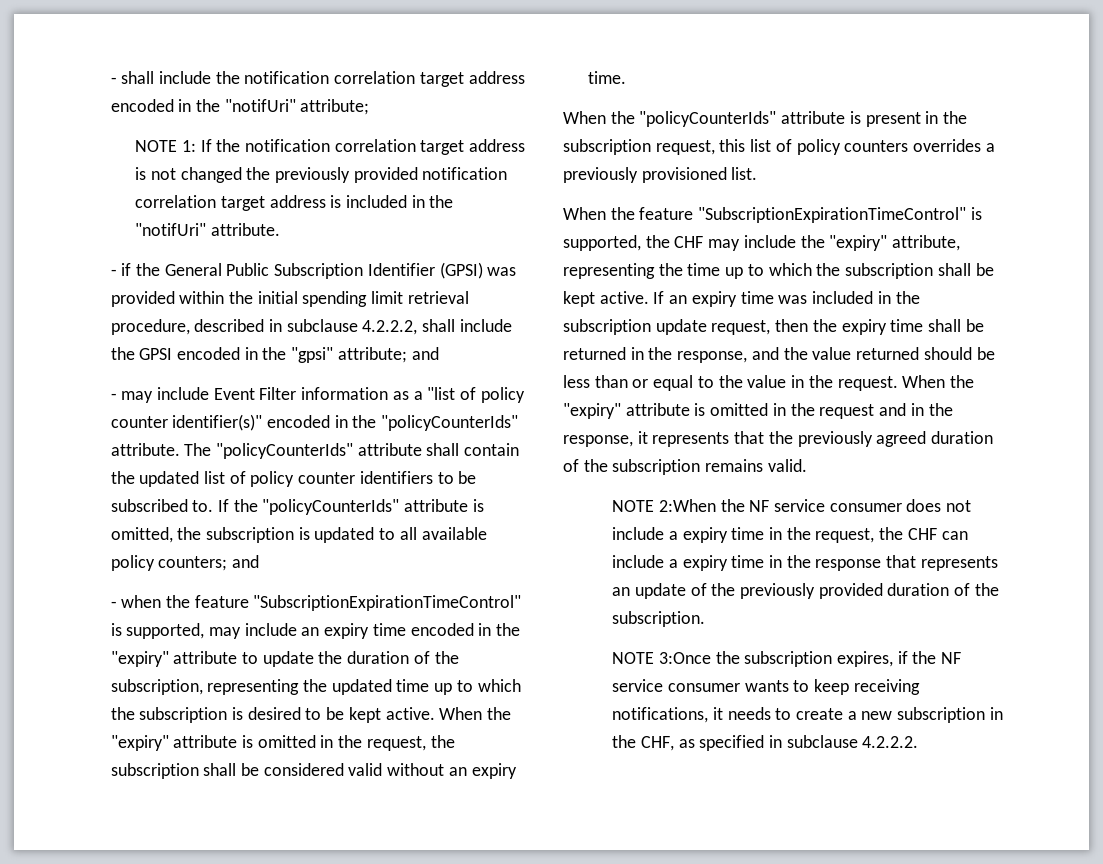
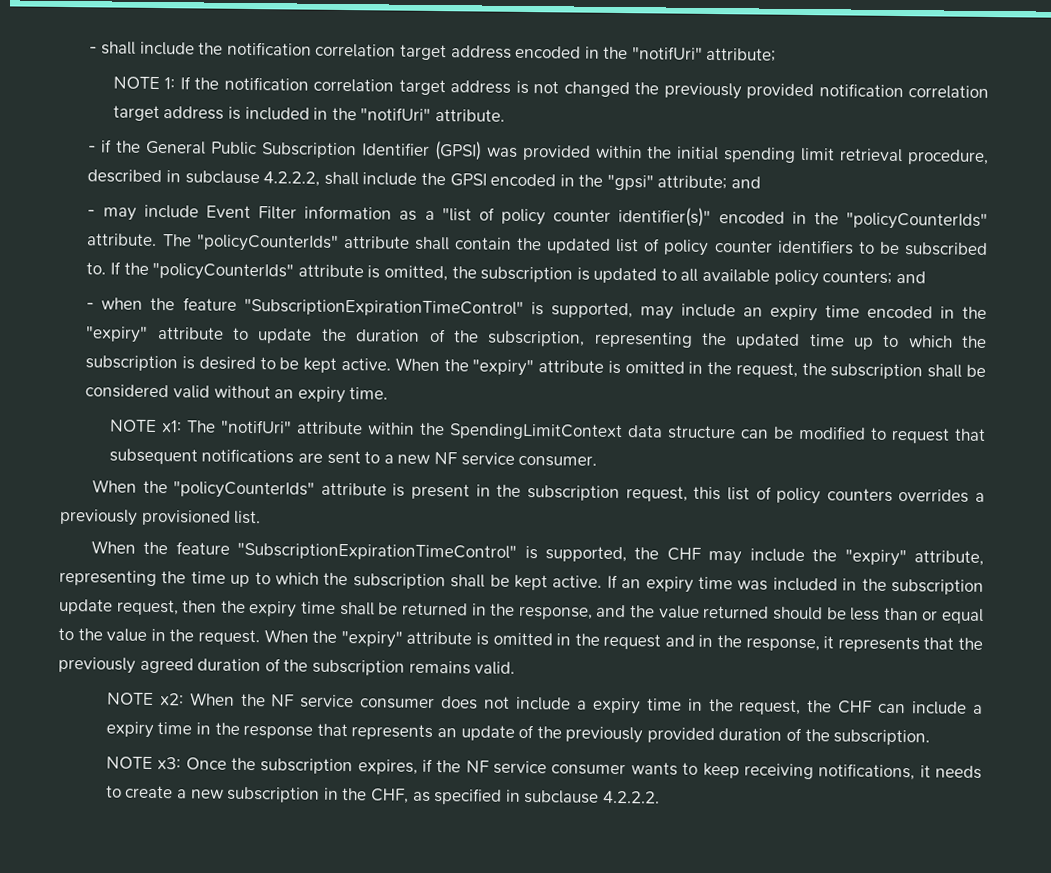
(626, 77) none -> [109,419,986,444] [108,448,598,467] // NOTE x1: The "notifUri" attribute within the SpendingLimitContext data structure can be modified to request that subsequent notifications are sent to a new NF service consumer.
[658,499,716,512] 2:When -> [159,692,235,706] x2: When
[658,652,711,664] 3:Once -> [157,757,227,770] x3: Once

